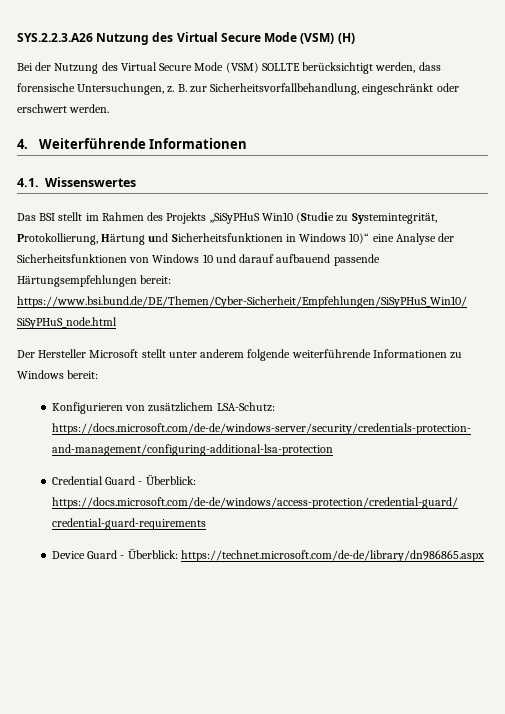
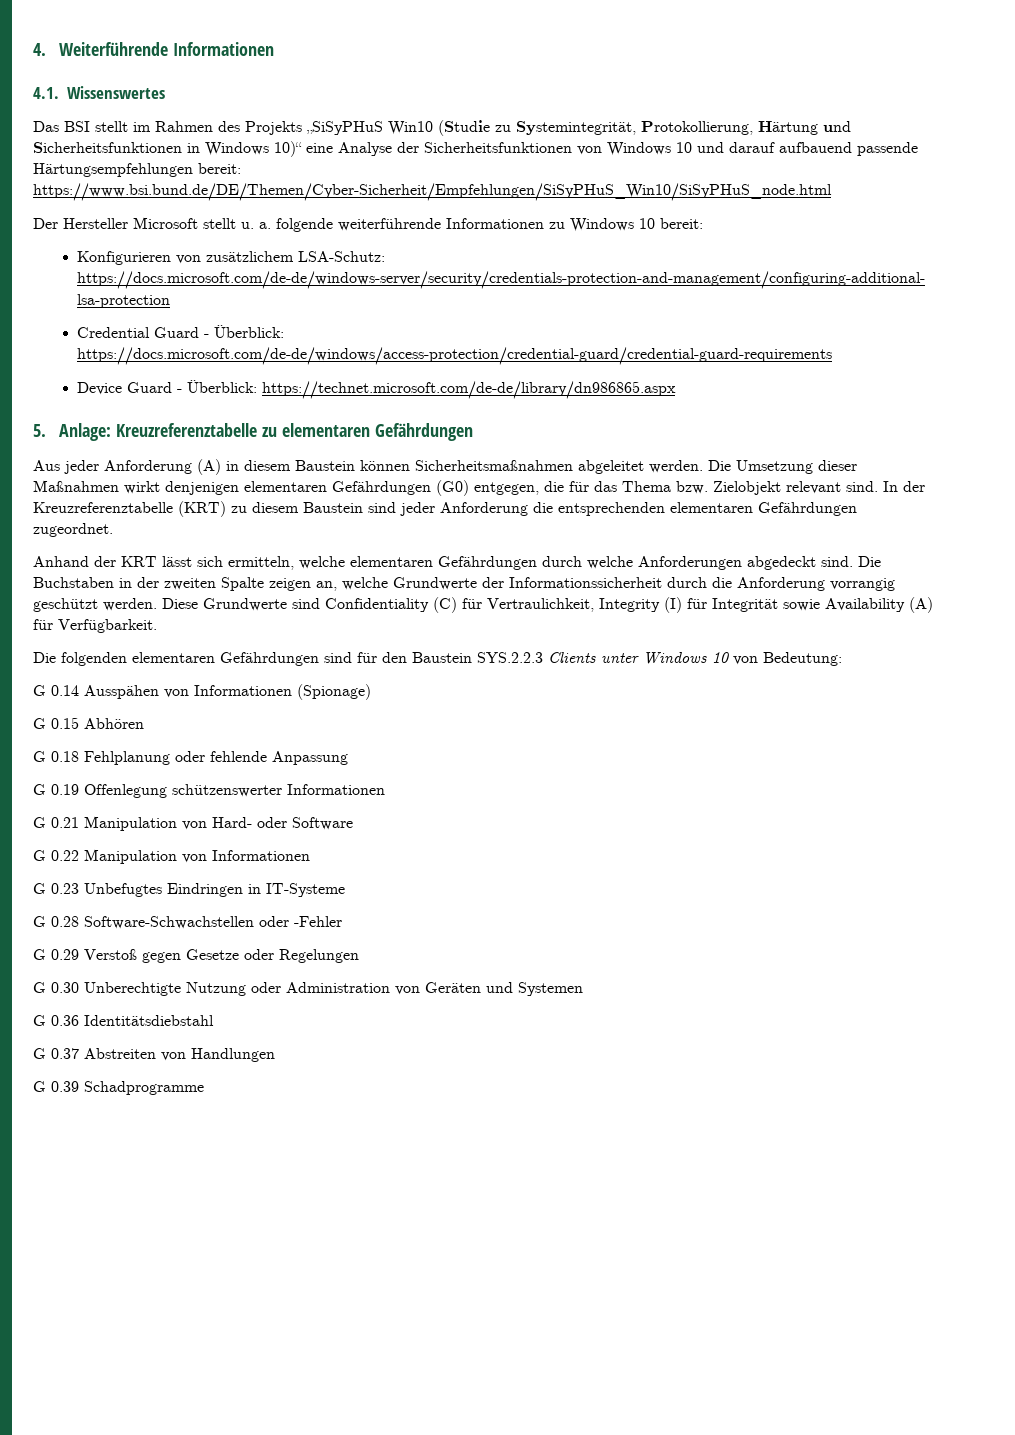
[17,32,355,45] [17,62,441,74] [17,83,459,95] [17,104,110,113] SYS.2.2.3.A26 Nutzung des Virtual Secure Mode (VSM) (H) // Bei der Nutzung des Virtual Secure Mode (VSM) SOLLTE berücksichtigt werden, dass forensische Untersuchungen, z. B. zur Sicherheitsvorfallbehandlung, eingeschränkt oder erschwert werden. // -> (33, 49) none
[168,349,245,358] unter anderem -> [241,222,271,229] u. a.
(64, 374) none -> [639,218,655,229] 10
(484, 556) none -> [33,423,473,441] [33,459,857,475] [33,480,925,496] [33,501,857,517] [33,523,113,537] [33,556,881,570] [33,577,895,591] [33,597,933,613] [33,619,157,633] [33,652,842,666] [33,684,371,700] [33,717,144,729] [33,751,348,765] [33,784,385,798] [33,816,353,831] [33,849,310,864] [33,883,345,897] [33,916,342,929] [33,949,359,963] [33,982,583,996] [33,1015,214,1026] [33,1048,275,1062] [33,1081,204,1095] // 5. Anlage: Kreuzreferenztabelle zu elementaren Gefährdungen // Aus jeder Anforderung (A) in diesem Baustein können Sicherheitsmaßnahmen abgeleitet werden. Die Umsetzung dieser Maßnahmen wirkt denjenigen elementaren Gefährdungen (G0) entgegen, die für das Thema bzw. Zielobjekt relevant sind. In der Kreuzreferenztabelle (KRT) zu diesem Baustein sind jeder Anforderung die entsprechenden elementaren Gefährdungen zugeordnet. // Anhand der KRT lässt sich ermitteln, welche elementaren Gefährdungen durch welche Anforderungen abgedeckt sind. Die Buchstaben in der zweiten Spalte zeigen an, welche Grundwerte der Informationssicherheit durch die Anforderung vorrangig geschützt werden. Diese Grundwerte sind Confidentiality (C) für Vertraulichkeit, Integrity (I) für Integrität sowie Availability (A) für Verfügbarkeit. // Die folgenden elementaren Gefährdungen sind für den Baustein SYS.2.2.3 Clients unter Windows 10 von Bedeutung: // G 0.14 Ausspähen von Informationen (Spionage) // G 0.15 Abhören // G 0.18 Fehlplanung oder fehlende Anpassung // G 0.19 Offenlegung schützenswerter Informationen // G 0.21 Manipulation von Hard- oder Software // G 0.22 Manipulation von Informationen // G 0.23 Unbefugtes Eindringen in IT-Systeme // G 0.28 Software-Schwachstellen oder -Fehler // G 0.29 Verstoß gegen Gesetze oder Regelungen // G 0.30 Unberechtigte Nutzung oder Administration von Geräten und Systemen // G 0.36 Identitätsdiebstahl // G 0.37 Abstreiten von Handlungen // G 0.39 Schadprogramme

